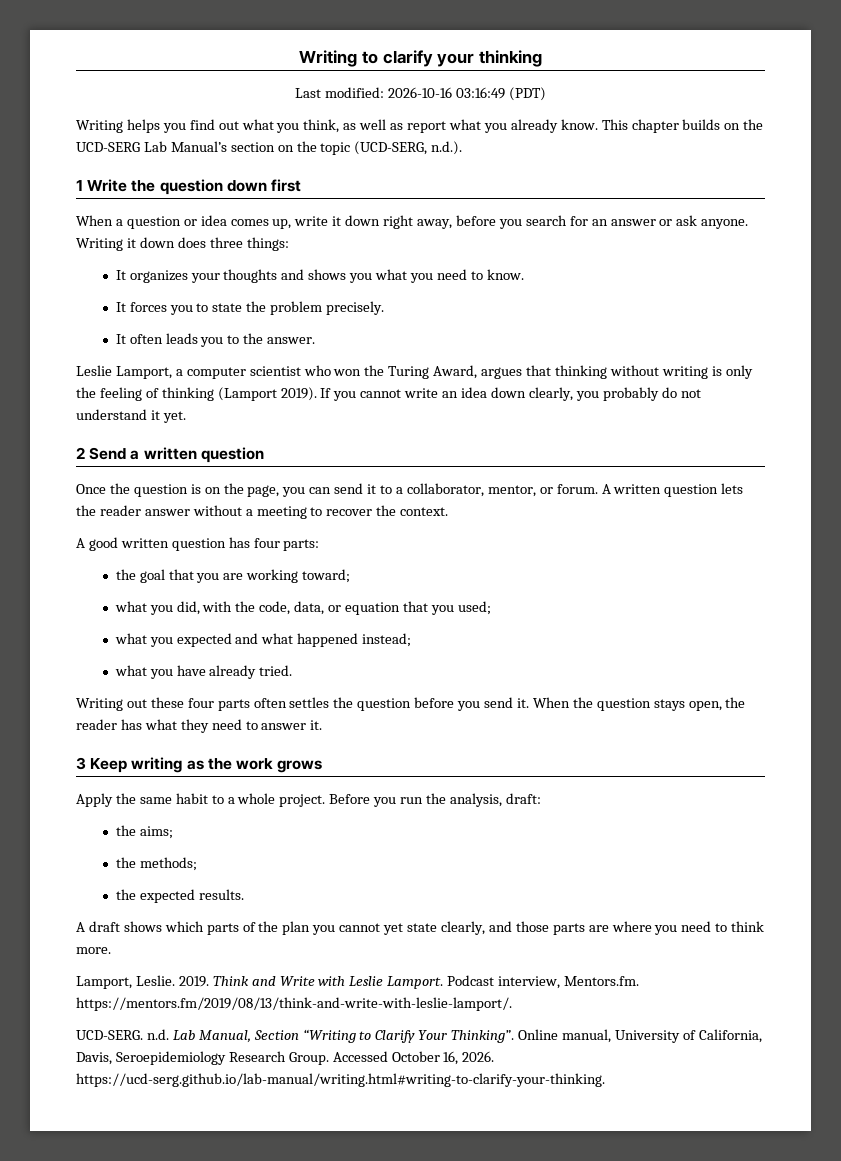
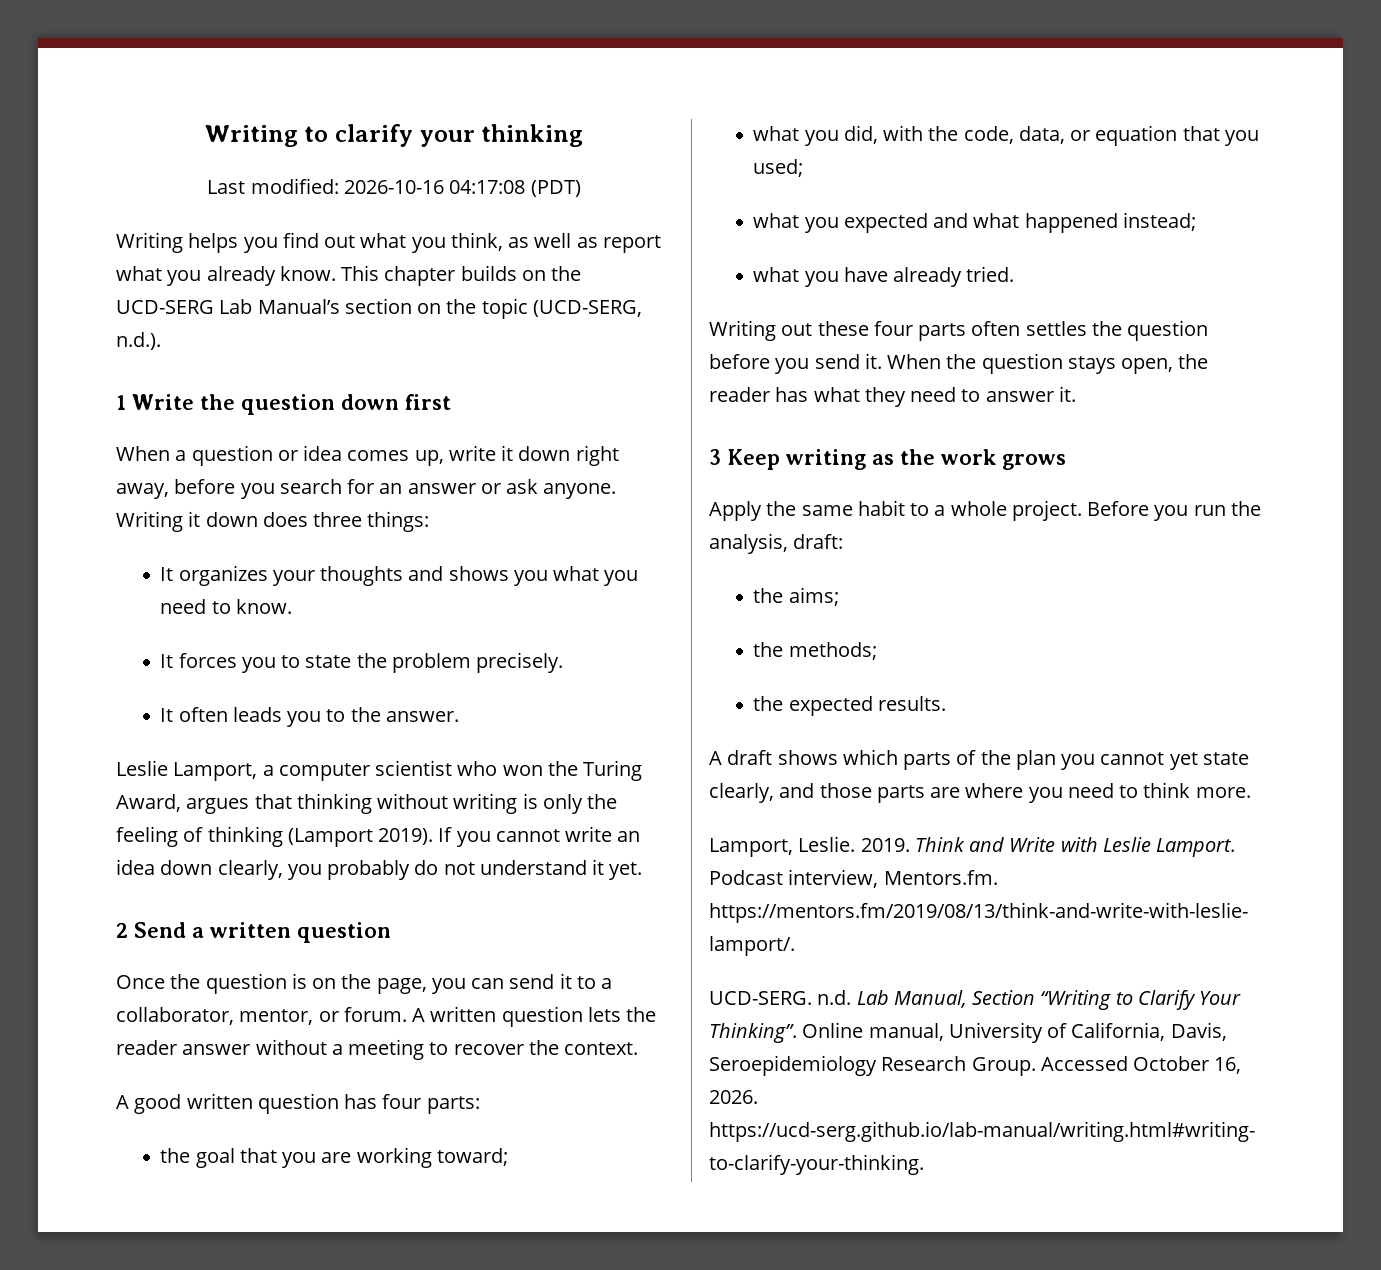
[455,87,505,99] 03:16:49 -> [449,180,526,194] 04:17:08

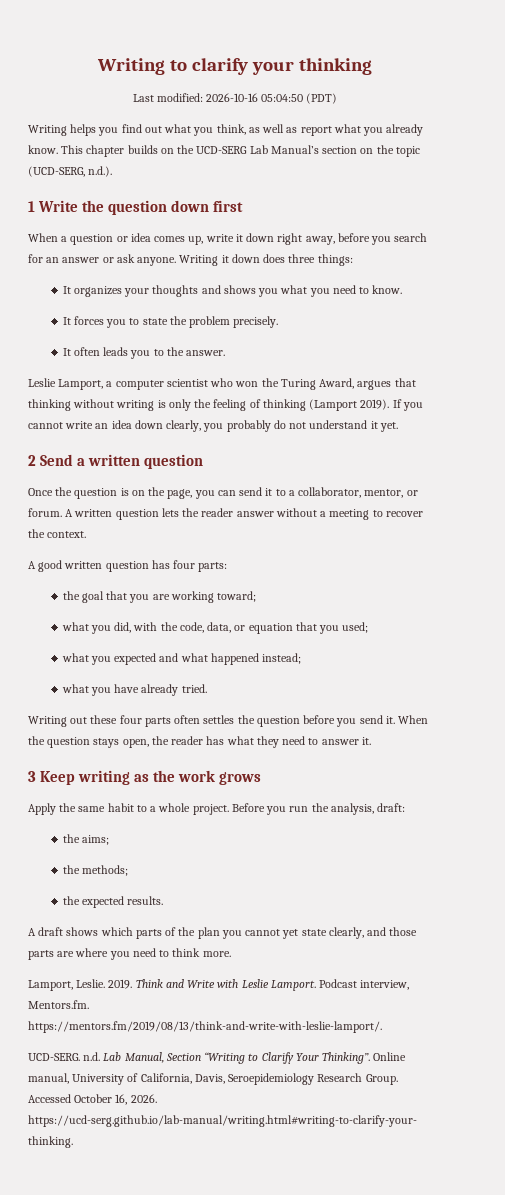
[449,180,526,194] 04:17:08 -> [261,94,304,102] 05:04:50

